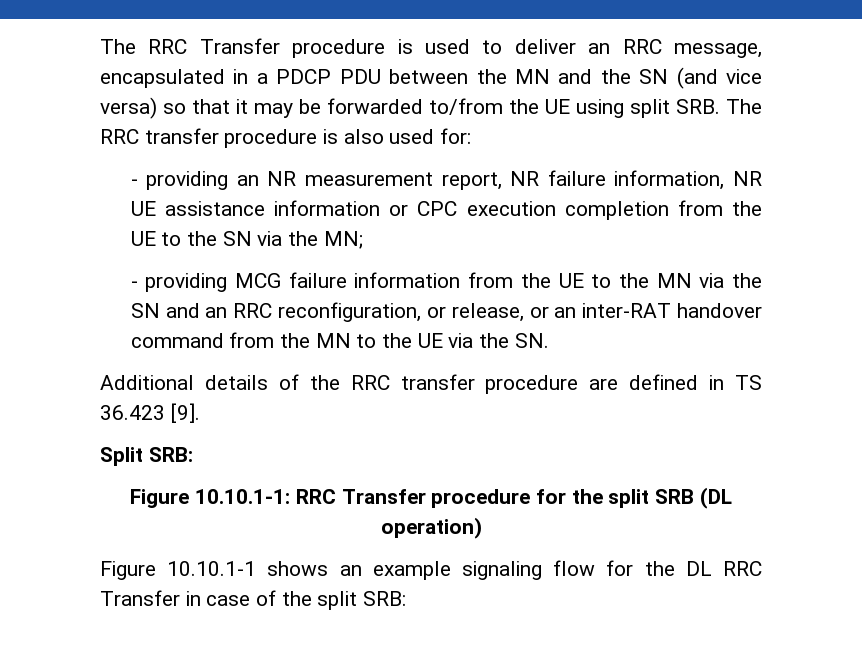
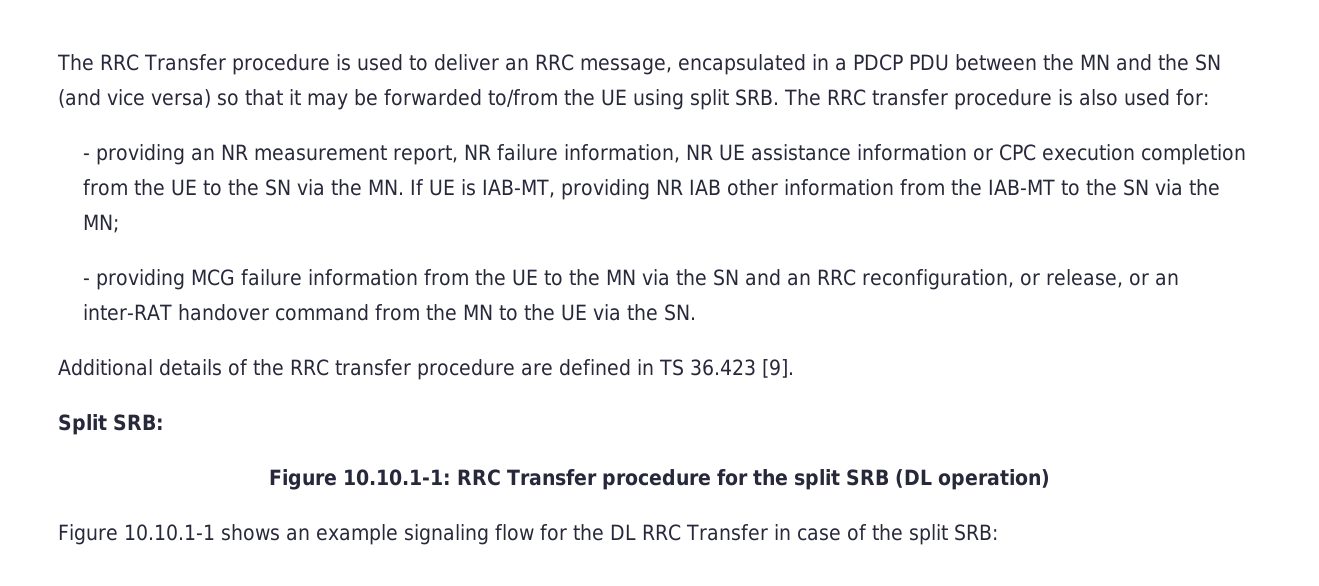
(319, 238) none -> [367,179,1220,200] MN. If UE is IAB-MT, providing NR IAB other information from the IAB-MT to the SN via the

